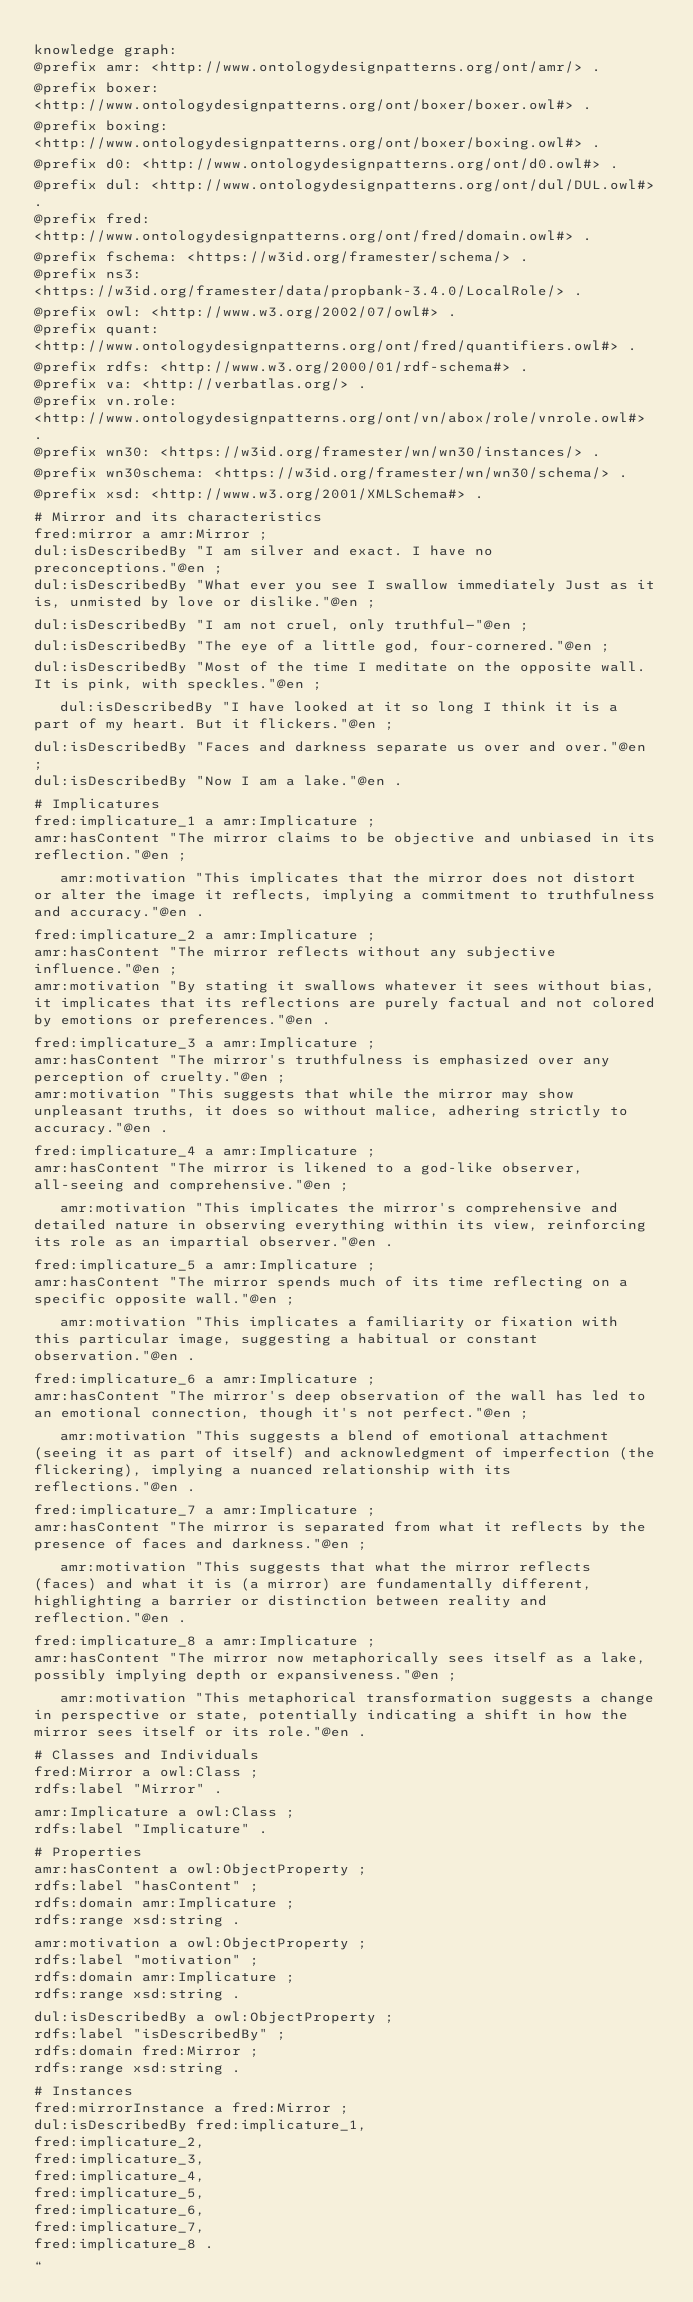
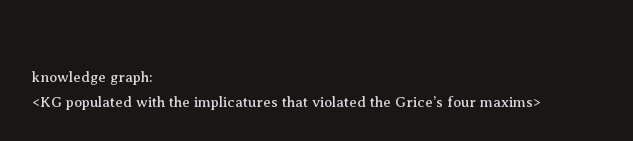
[34,61,601,74] [34,82,160,95] [34,99,592,112] [34,120,169,133] [34,137,601,150] [34,158,619,171] [34,179,655,192] [34,204,43,207] [34,213,151,226] [34,230,592,243] [34,251,529,264] [34,268,142,281] [34,285,583,298] [34,306,457,319] [34,323,160,336] [34,340,637,353] [34,361,529,374] [34,378,367,391] [34,395,178,408] [34,412,646,425] [34,437,43,440] [34,446,601,459] [34,467,628,480] [34,488,484,501] [34,511,322,522] [34,528,268,540] [34,545,493,558] [34,562,223,575] [34,579,655,592] [34,596,376,609] [34,619,529,632] [34,640,610,653] [34,661,646,674] [34,678,322,691] [59,701,618,714] [34,718,394,731] [34,741,646,754] [34,761,43,770] [34,775,403,788] [34,798,160,811] [34,815,376,828] [34,832,655,845] [34,849,187,861] [59,872,636,885] [34,889,655,902] [34,906,205,919] [34,929,376,942] [34,946,556,959] [34,963,178,975] [34,980,655,993] [34,997,655,1010] [34,1014,331,1027] [34,1037,376,1050] [34,1054,610,1067] [34,1071,286,1084] [34,1088,574,1101] [34,1105,628,1118] [34,1122,169,1135] [34,1145,376,1158] [34,1162,583,1175] [34,1179,349,1192] [59,1202,618,1215] [34,1219,646,1232] [34,1236,394,1249] [34,1259,376,1272] [34,1276,628,1289] [34,1293,295,1306] [59,1316,618,1329] [34,1333,538,1346] [34,1350,196,1361] [34,1373,376,1386] [34,1390,646,1403] [34,1407,529,1420] [59,1430,609,1443] [34,1447,655,1460] [34,1464,511,1477] [34,1481,196,1492] [34,1504,376,1517] [34,1521,646,1534] [34,1538,367,1551] [59,1561,591,1574] [34,1578,592,1591] [34,1595,547,1608] [34,1612,187,1623] [34,1635,376,1648] [34,1652,646,1665] [34,1669,457,1682] [59,1692,654,1705] [34,1709,628,1722] [34,1726,367,1737] [34,1749,259,1760] [34,1766,259,1778] [34,1783,223,1794] [34,1806,295,1819] [34,1823,268,1836] [34,1846,142,1859] [34,1863,367,1876] [34,1880,259,1892] [34,1897,295,1910] [34,1914,241,1927] [34,1937,367,1950] [34,1954,259,1966] [34,1971,295,1984] [34,1988,241,2001] [34,2011,394,2024] [34,2028,286,2041] [34,2045,259,2057] [34,2062,241,2075] [34,2086,133,2096] [34,2102,349,2114] [34,2119,367,2132] [34,2136,205,2149] [34,2153,205,2166] [34,2170,205,2183] [34,2187,205,2200] [34,2204,205,2217] [34,2221,205,2234] [34,2238,214,2251] [34,2261,43,2271] @prefix amr: <http://www.ontologydesignpatterns.org/ont/amr/> . // @prefix boxer: <http://www.ontologydesignpatterns.org/ont/boxer/boxer.owl#> . // @prefix boxing: <http://www.ontologydesignpatterns.org/ont/boxer/boxing.owl#> . // @prefix d0: <http://www.ontologydesignpatterns.org/ont/d0.owl#> . // @prefix dul: <http://www.ontologydesignpatterns.org/ont/dul/DUL.owl#> . // @prefix fred: <http://www.ontologydesignpatterns.org/ont/fred/domain.owl#> . // @prefix fschema: <https://w3id.org/framester/schema/> . // @prefix ns3: <https://w3id.org/framester/data/propbank-3.4.0/LocalRole/> . // @prefix owl: <http://www.w3.org/2002/07/owl#> . // @prefix quant: <http://www.ontologydesignpatterns.org/ont/fred/quantifiers.owl#> . // @prefix rdfs: <http://www.w3.org/2000/01/rdf-schema#> . // @prefix va: <http://verbatlas.org/> . // @prefix vn.role: <http://www.ontologydesignpatterns.org/ont/vn/abox/role/vnrole.owl#> . // @prefix wn30: <https://w3id.org/framester/wn/wn30/instances/> . // @prefix wn30schema: <https://w3id.org/framester/wn/wn30/schema/> . // @prefix xsd: <http://www.w3.org/2001/XMLSchema#> . // # Mirror and its characteristics // fred:mirror a amr:Mirror ; // dul:isDescribedBy "I am silver and exact. I have no preconceptions."@en ; // dul:isDescribedBy "What ever you see I swallow immediately Just as it is, unmisted by love or dislike."@en ; // dul:isDescribedBy "I am not cruel, only truthful—"@en ; // dul:isDescribedBy "The eye of a little god, four-cornered."@en ; // dul:isDescribedBy "Most of the time I meditate on the opposite wall. It is pink, with speckles."@en ; // dul:isDescribedBy "I have looked at it so long I think it is a part of my heart. But it flickers."@en ; // dul:isDescribedBy "Faces and darkness separate us over and over."@en ; // dul:isDescribedBy "Now I am a lake."@en . // # Implicatures // fred:implicature_1 a amr:Implicature ; // amr:hasContent "The mirror claims to be objective and unbiased in its reflection."@en ; // amr:motivation "This implicates that the mirror does not distort or alter the image it reflects, implying a commitment to truthfulness and accuracy."@en . // fred:implicature_2 a amr:Implicature ; // amr:hasContent "The mirror reflects without any subjective influence."@en ; // amr:motivation "By stating it swallows whatever it sees without bias, it implicates that its reflections are purely factual and not colored by emotions or preferences."@en . // fred:implicature_3 a amr:Implicature ; // amr:hasContent "The mirror's truthfulness is emphasized over any perception of cruelty."@en ; // amr:motivation "This suggests that while the mirror may show unpleasant truths, it does so without malice, adhering strictly to accuracy."@en . // fred:implicature_4 a amr:Implicature ; // amr:hasContent "The mirror is likened to a god-like observer, all-seeing and comprehensive."@en ; // amr:motivation "This implicates the mirror's comprehensive and detailed nature in observing everything within its view, reinforcing its role as an impartial observer."@en . // fred:implicature_5 a amr:Implicature ; // amr:hasContent "The mirror spends much of its time reflecting on a specific opposite wall."@en ; // amr:motivation "This implicates a familiarity or fixation with this particular image, suggesting a habitual or constant observation."@en . // fred:implicature_6 a amr:Implicature ; // amr:hasContent "The mirror's deep observation of the wall has led to an emotional connection, though it's not perfect."@en ; // amr:motivation "This suggests a blend of emotional attachment (seeing it as part of itself) and acknowledgment of imperfection (the flickering), implying a nuanced relationship with its reflections."@en . // fred:implicature_7 a amr:Implicature ; // amr:hasContent "The mirror is separated from what it reflects by the presence of faces and darkness."@en ; // amr:motivation "This suggests that what the mirror reflects (faces) and what it is (a mirror) are fundamentally different, highlighting a barrier or distinction between reality and reflection."@en . // fred:implicature_8 a amr:Implicature ; // amr:hasContent "The mirror now metaphorically sees itself as a lake, possibly implying depth or expansiveness."@en ; // amr:motivation "This metaphorical transformation suggests a change in perspective or state, potentially indicating a shift in how the mirror sees itself or its role."@en . // # Classes and Individuals // fred:Mirror a owl:Class ; // rdfs:label "Mirror" . // amr:Implicature a owl:Class ; // rdfs:label "Implicature" . // # Properties // amr:hasContent a owl:ObjectProperty ; // rdfs:label "hasContent" ; // rdfs:domain amr:Implicature ; // rdfs:range xsd:string . // amr:motivation a owl:ObjectProperty ; // rdfs:label "motivation" ; // rdfs:domain amr:Implicature ; // rdfs:range xsd:string . // dul:isDescribedBy a owl:ObjectProperty ; // rdfs:label "isDescribedBy" ; // rdfs:domain fred:Mirror ; // rdfs:range xsd:string . // # Instances // fred:mirrorInstance a fred:Mirror ; // dul:isDescribedBy fred:implicature_1, // fred:implicature_2, // fred:implicature_3, // fred:implicature_4, // fred:implicature_5, // fred:implicature_6, // fred:implicature_7, // fred:implicature_8 . // “ -> [32,96,541,110] <KG populated with the implicatures that violated the Grice’s four maxims>

